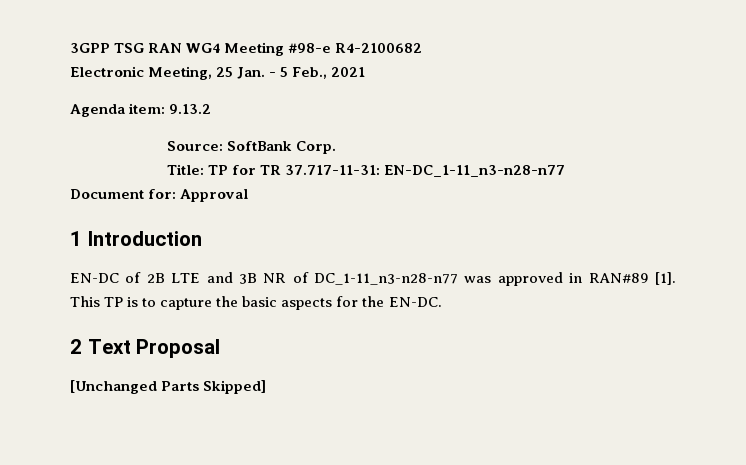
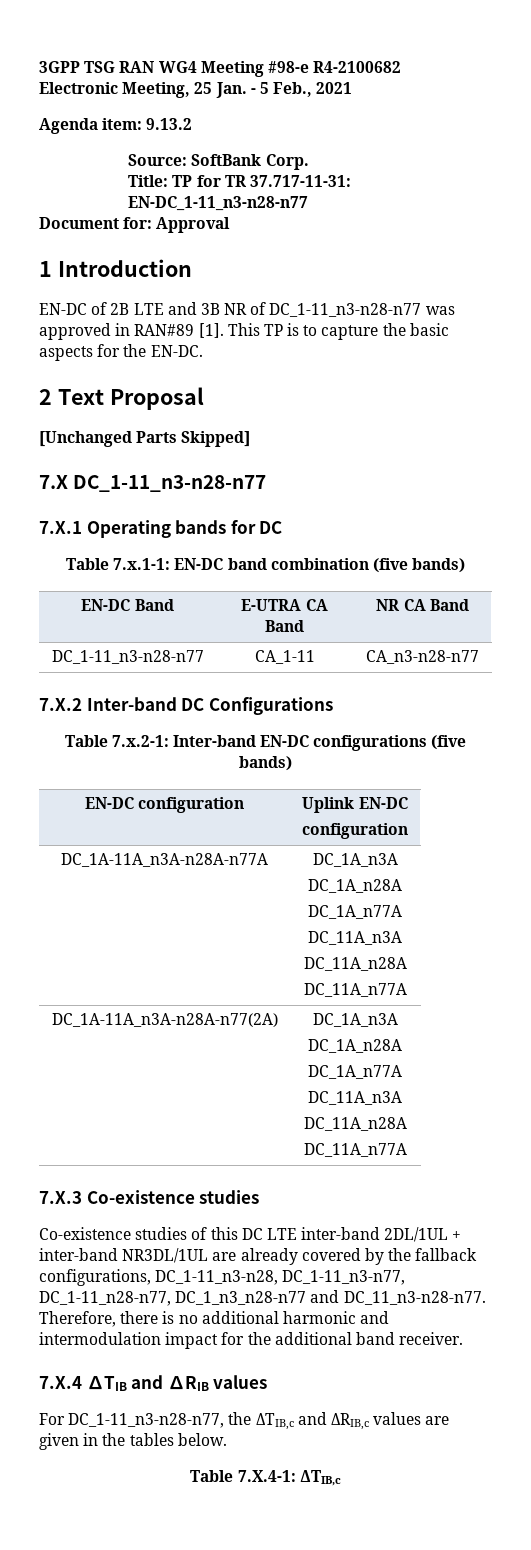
(267, 387) none -> [39,475,267,492] [39,520,283,538] [65,558,466,573] [81,599,174,611] [241,599,328,611] [265,620,304,632] [376,599,469,611] [51,650,204,664] [254,650,315,664] [366,650,479,664] [39,697,333,715] [64,735,467,751] [239,756,292,771] [84,797,245,813] [302,797,408,813] [302,823,408,839] [61,853,268,867] [312,853,398,867] [308,879,402,893] [308,905,402,919] [308,931,402,945] [303,957,407,971] [303,983,407,997] [51,1013,278,1027] [312,1013,398,1027] [308,1039,402,1053] [308,1065,402,1079] [308,1091,402,1105] [303,1117,407,1131] [303,1143,407,1157] [39,1190,260,1204] [39,1227,462,1242] [39,1248,478,1265] [39,1269,406,1286] [39,1290,486,1306] [39,1311,390,1327] [39,1332,464,1349] [39,1375,268,1391] [39,1412,450,1430] [39,1433,227,1450] [190,1470,341,1486] // 7.X DC_1-11_n3-n28-n77 // 7.X.1 Operating bands for DC // Table 7.x.1-1: EN-DC band combination (five bands) // EN-DC Band | E-UTRA CA Band | NR CA Band // DC_1-11_n3-n28-n77 | CA_1-11 | CA_n3-n28-n77 // 7.X.2 Inter-band DC Configurations // Table 7.x.2-1: Inter-band EN-DC configurations (five bands) // EN-DC configuration | Uplink EN-DC // configuration // DC_1A-11A_n3A-n28A-n77A | DC_1A_n3A // DC_1A_n28A // DC_1A_n77A // DC_11A_n3A // DC_11A_n28A // DC_11A_n77A // DC_1A-11A_n3A-n28A-n77(2A) | DC_1A_n3A // DC_1A_n28A // DC_1A_n77A // DC_11A_n3A // DC_11A_n28A // DC_11A_n77A // 7.X.3 Co-existence studies // Co-existence studies of this DC LTE inter-band 2DL/1UL + inter-band NR3DL/1UL are already covered by the fallback configurations, DC_1-11_n3-n28, DC_1-11_n3-n77, DC_1-11_n28-n77, DC_1_n3_n28-n77 and DC_11_n3-n28-n77. Therefore, there is no additional harmonic and intermodulation impact for the additional band receiver. // 7.X.4 ∆TIB and ∆RIB values // For DC_1-11_n3-n28-n77, the ΔTIB,c and ΔRIB,c values are given in the tables below. // Table 7.X.4-1: ΔTIB,c

